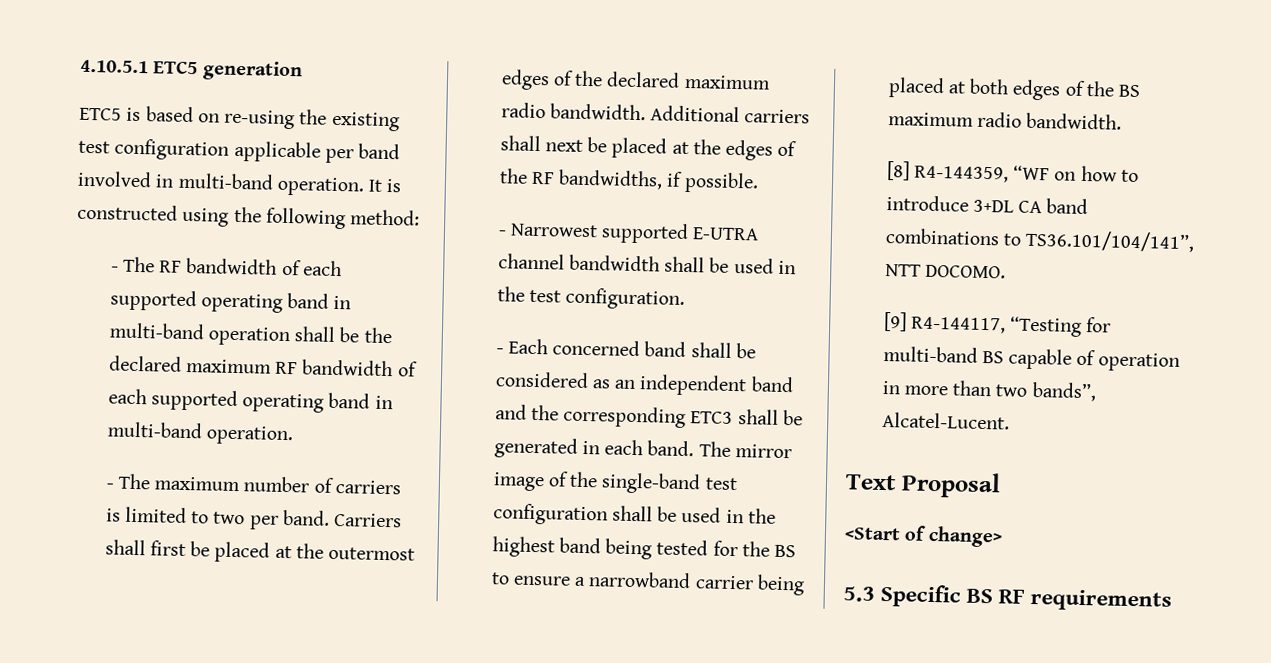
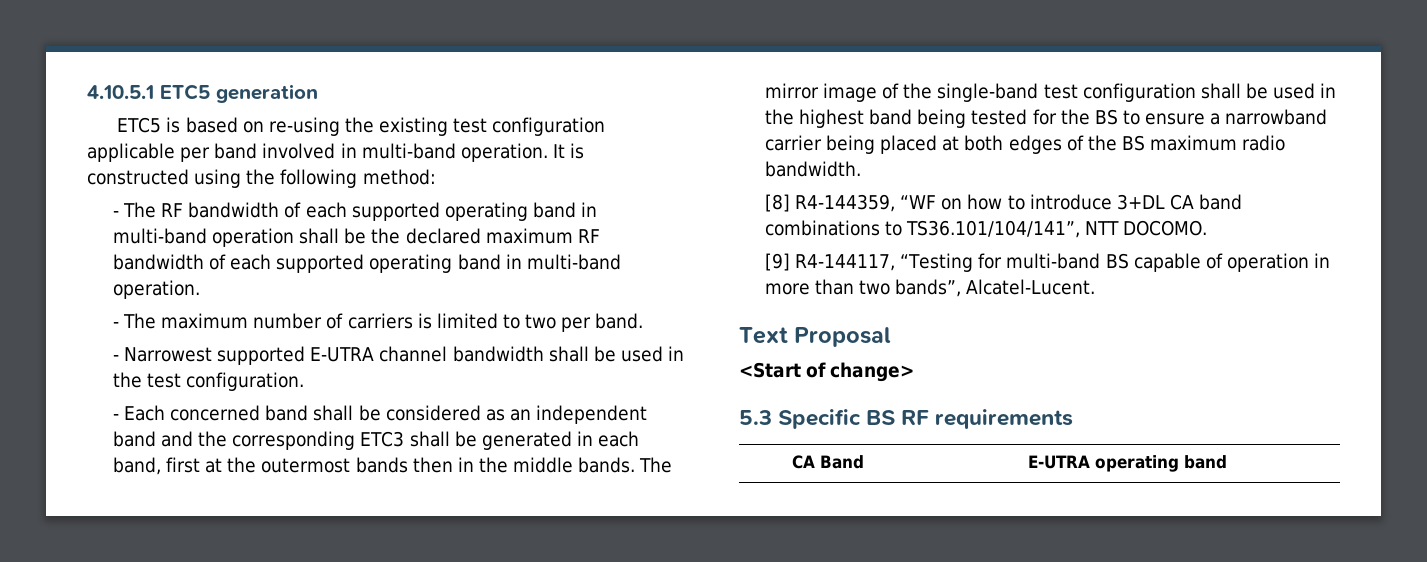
[334,512,403,528] [104,539,416,563] [500,69,771,91] [500,102,811,124] [499,135,798,161] [498,168,759,194] Carriers shall first be placed at the outermost edges of the declared maximum radio bandwidth. Additional carriers shall next be placed at the edges of the RF bandwidths, if possible. -> (644, 321) none
[647,440,695,457] band. -> [112,457,636,475] band, first at the outermost bands then in the middle bands.
(1173, 600) none -> [791,455,864,469] [1028,455,1227,472] // CA Band | E-UTRA operating band

